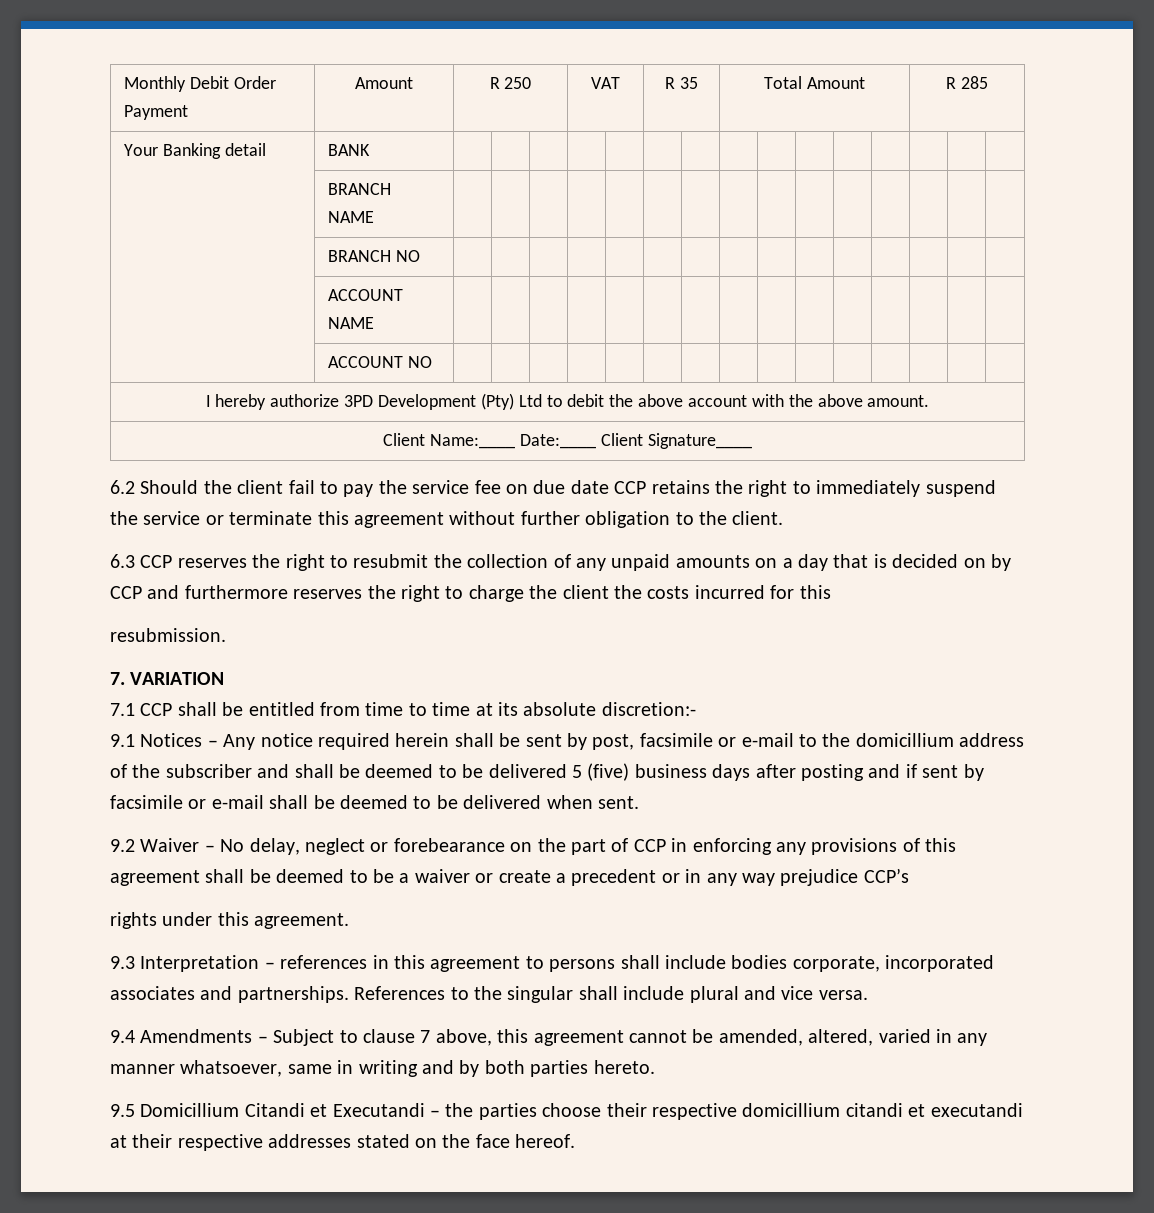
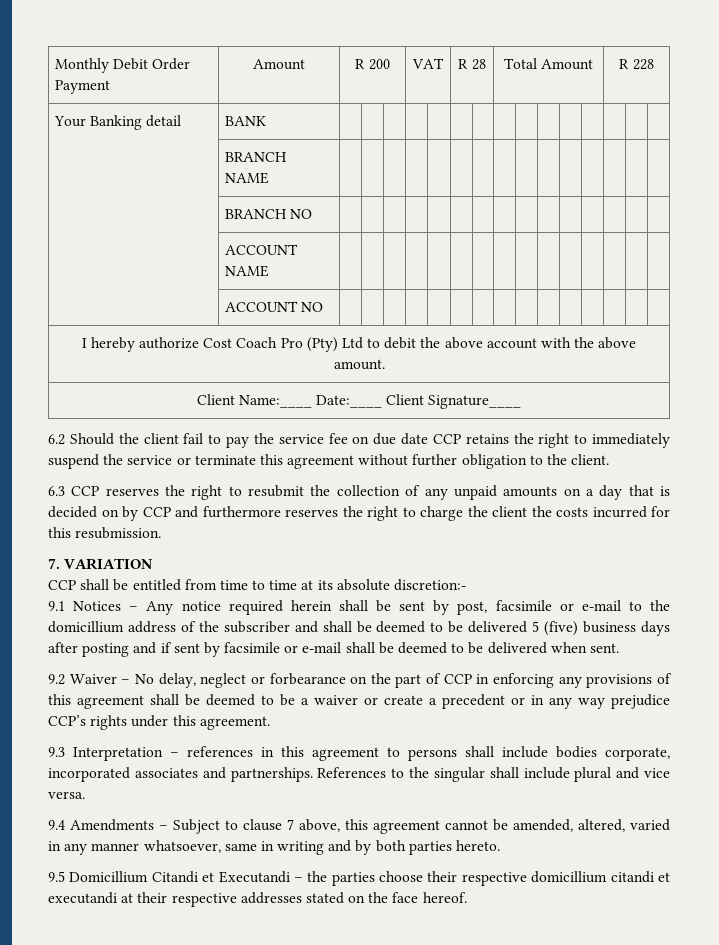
[504,77,532,89] 250 -> [368,59,390,70] 200
[679,77,698,89] 35 -> [471,59,486,70] 28
[960,76,988,89] 285 -> [632,59,654,70] 228
[344,394,476,410] 3PD Development -> [203,337,303,348] Cost Coach Pro
(831, 592) // -> (71, 532) none
[110,703,135,716] 7.1 -> (154, 564) none
[393,838,505,852] forebearance -> [269,673,346,685] forbearance
(909, 875) // -> (86, 720) none

